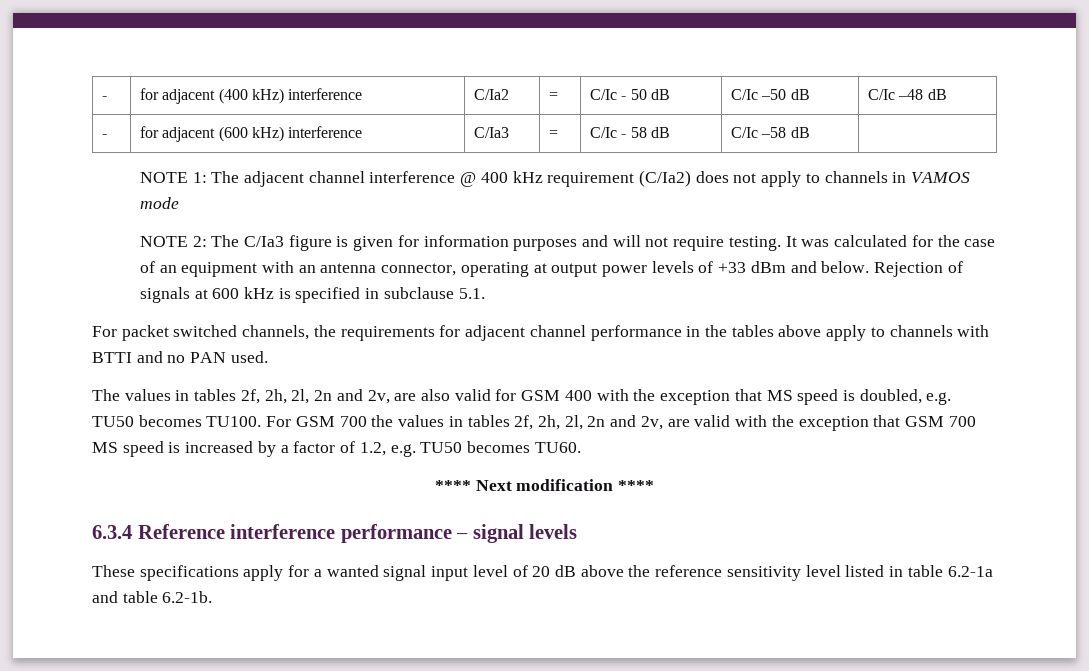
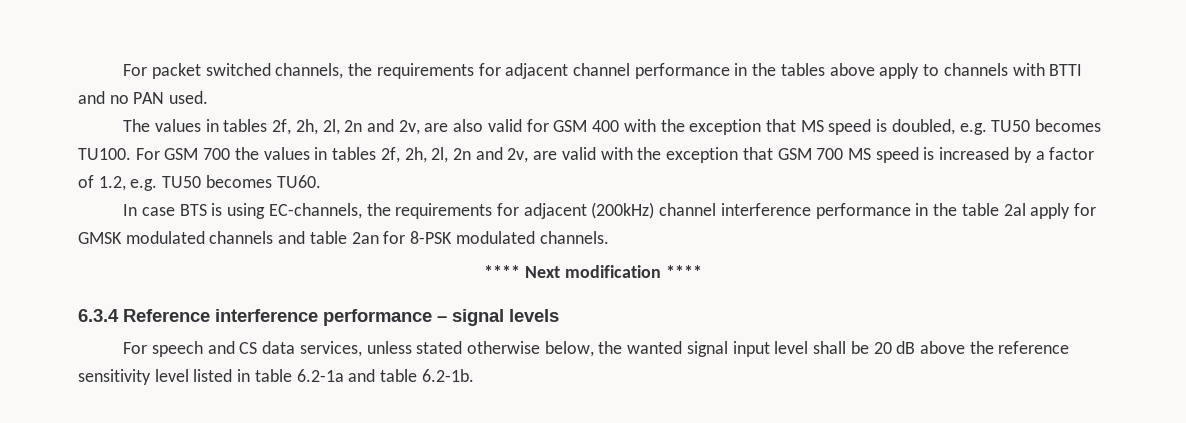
[102,96,108,100] [140,88,363,104] [474,89,510,100] [549,92,559,100] [590,89,671,100] [731,89,810,100] [868,89,947,100] [102,134,108,138] [140,126,363,142] [474,127,510,138] [549,130,559,138] [590,127,671,138] [731,127,810,138] [139,170,971,187] [139,197,179,209] [139,235,996,251] [139,261,963,277] [139,287,485,303] - | for adjacent (400 kHz) interference | C/Ia2 | = | C/Ic - 50 dB | C/Ic –50 dB | C/Ic –48 dB // - | for adjacent (600 kHz) interference | C/Ia3 | = | C/Ic - 58 dB | C/Ic –58 dB | // NOTE 1: The adjacent channel interference @ 400 kHz requirement (C/Ia2) does not apply to channels in VAMOS mode // NOTE 2: The C/Ia3 figure is given for information purposes and will not require testing. It was calculated for the case of an equipment with an antenna connector, operating at output power levels of +33 dBm and below. Rejection of signals at 600 kHz is specified in subclause 5.1. // -> (123, 70) none
(581, 447) none -> [123,202,1096,219] [78,231,609,244] // In case BTS is using EC-channels, the requirements for adjacent (200kHz) channel interference performance in the table 2al apply for GMSK modulated channels and table 2an for 8-PSK modulated channels.
[92,565,322,581] These specifications apply for a -> [123,341,623,357] For speech and CS data services, unless stated otherwise below, the
[512,565,528,577] of -> [813,341,869,354] shall be

